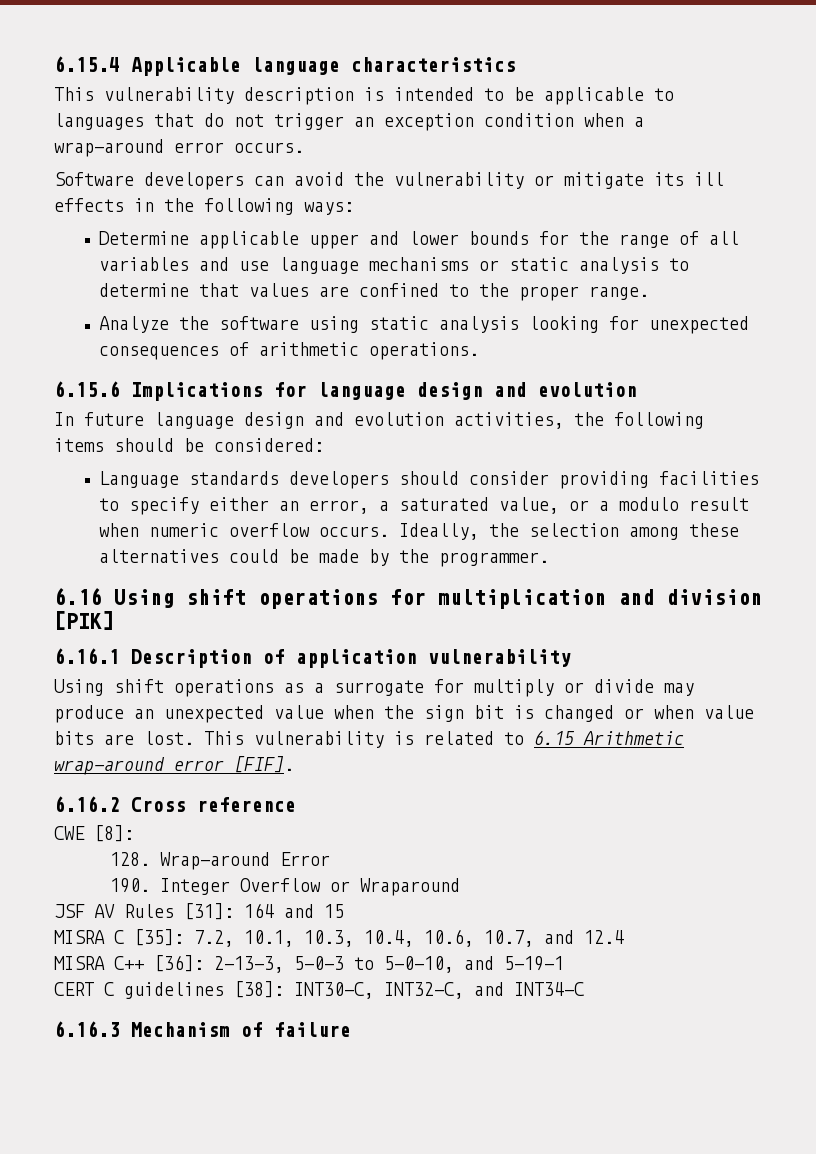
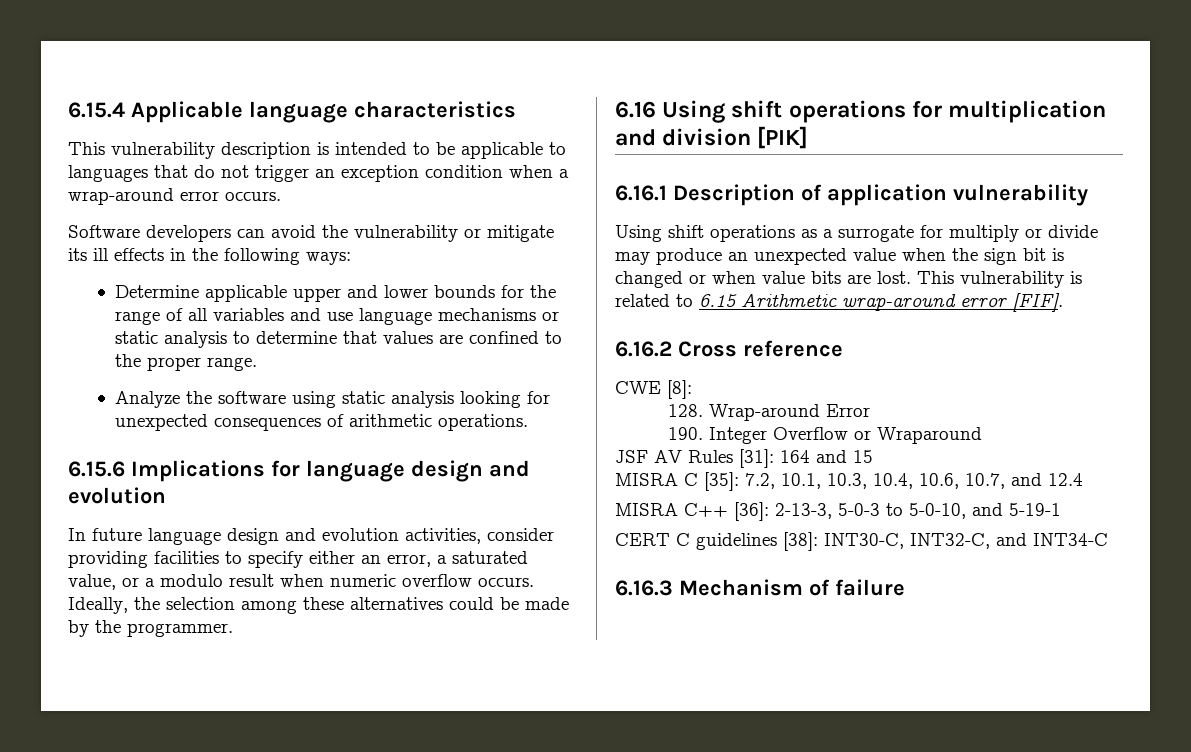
[574,412,704,429] [54,438,324,452] [98,471,459,489] the following items should be considered: // Language standards developers should -> (481, 536) none

